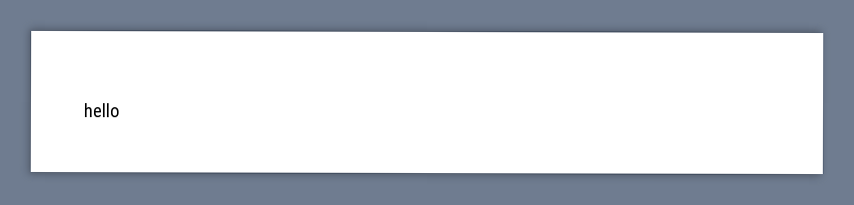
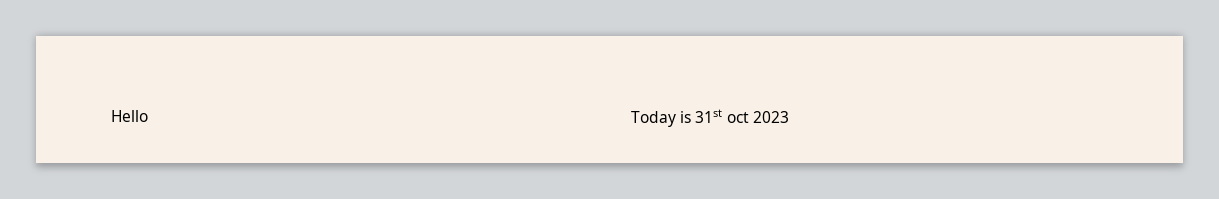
[83,103,119,118] hello -> [111,110,148,122] [631,109,789,127] Hello // Today is 31st oct 2023

